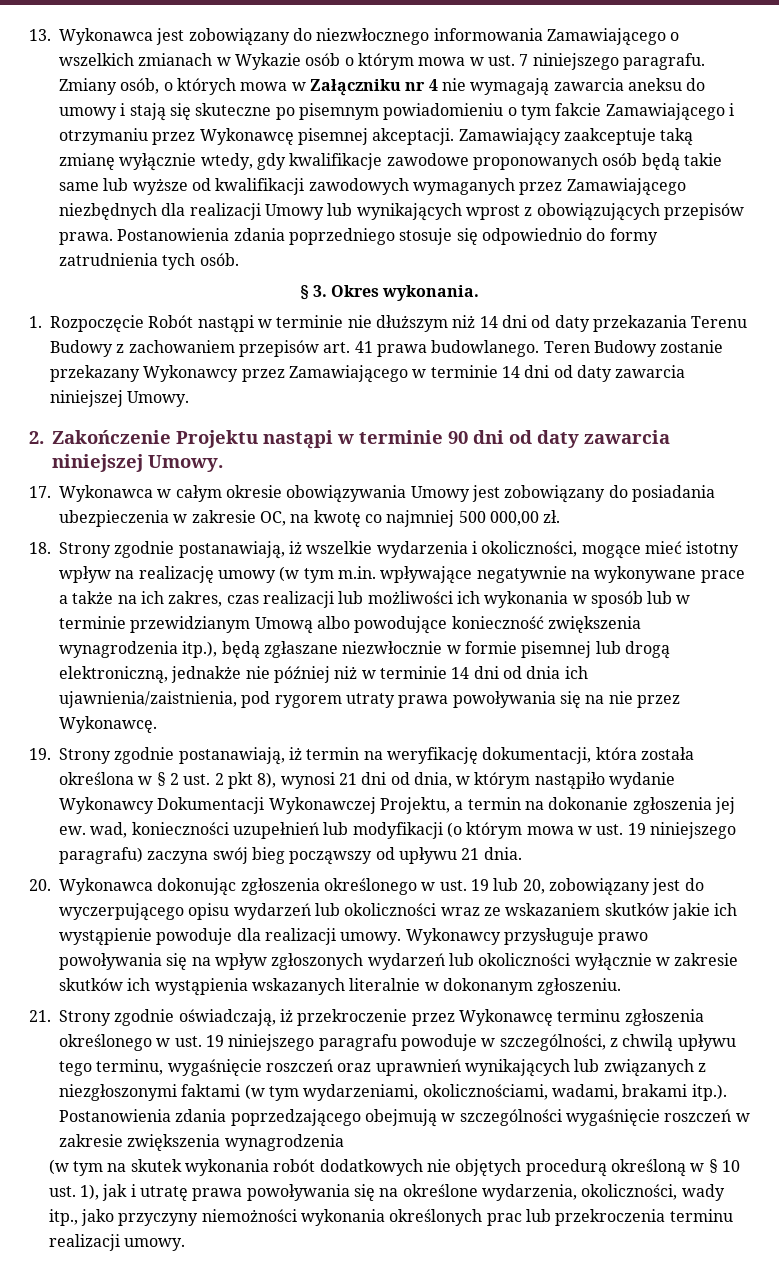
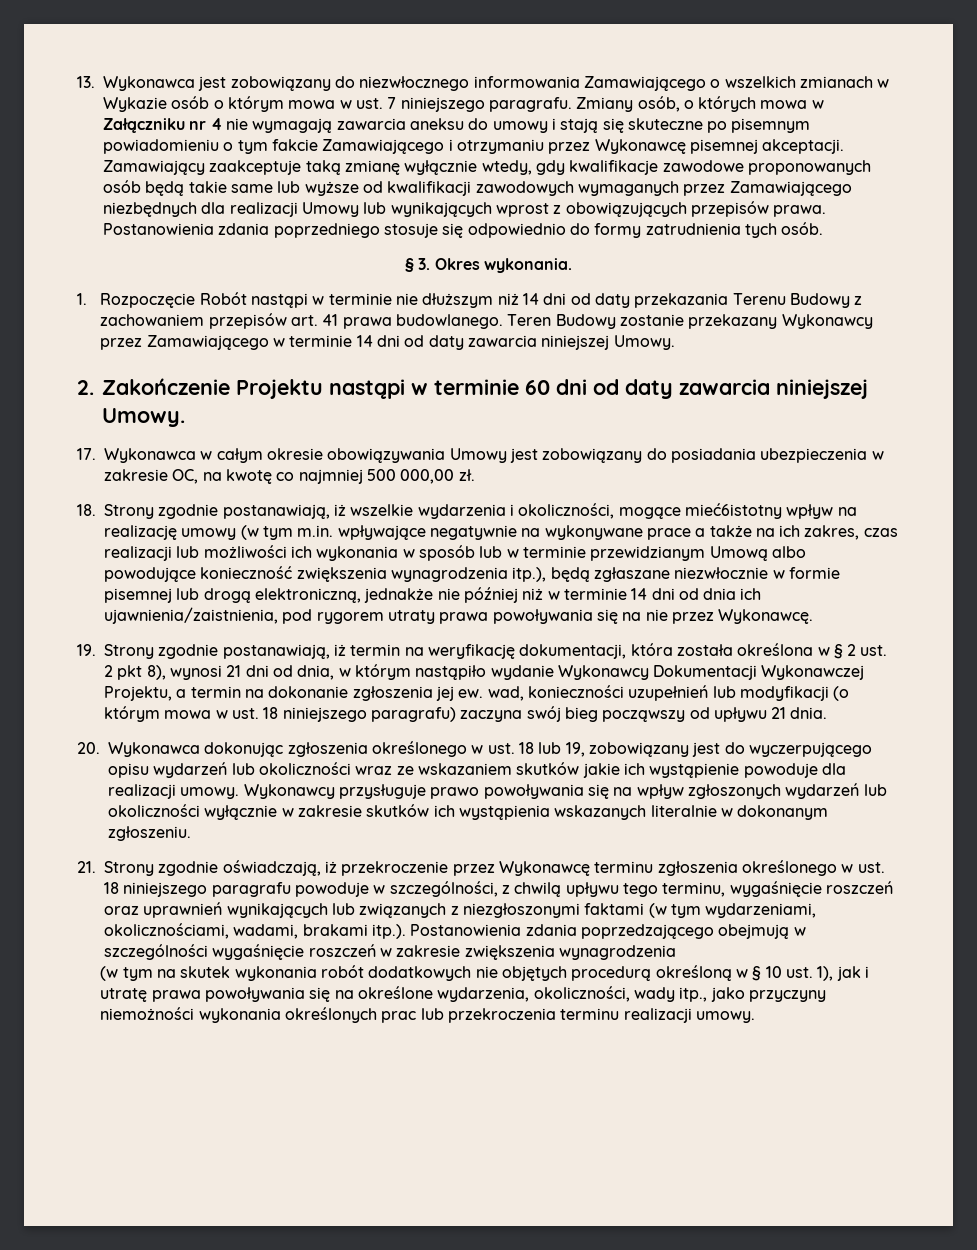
[448,431,468,444] 90 -> [525,380,550,395] 60
[644,541,740,558] mieć istotny -> [684,503,782,519] mieć6istotny
[627,823,646,835] 19 -> [263,707,279,719] 18
[470,878,545,894] 19 lub 20, -> [518,742,585,757] 18 lub 19,
[205,1035,224,1047] 19 -> [104,882,119,894] 18

